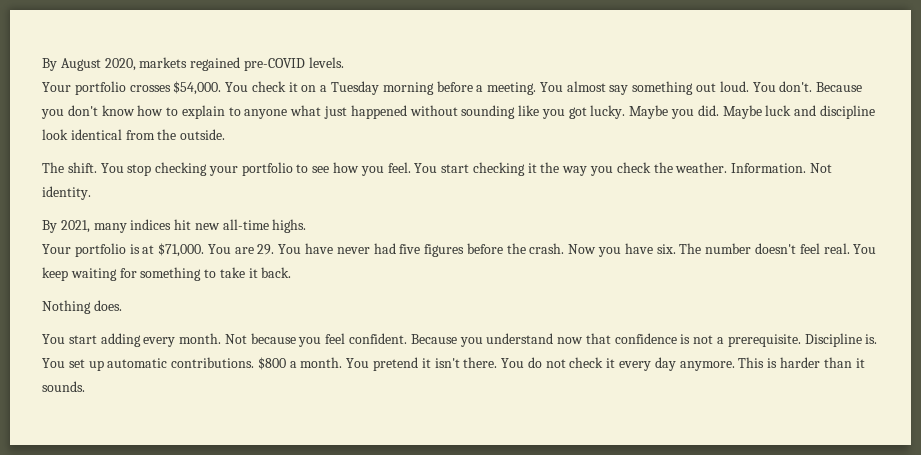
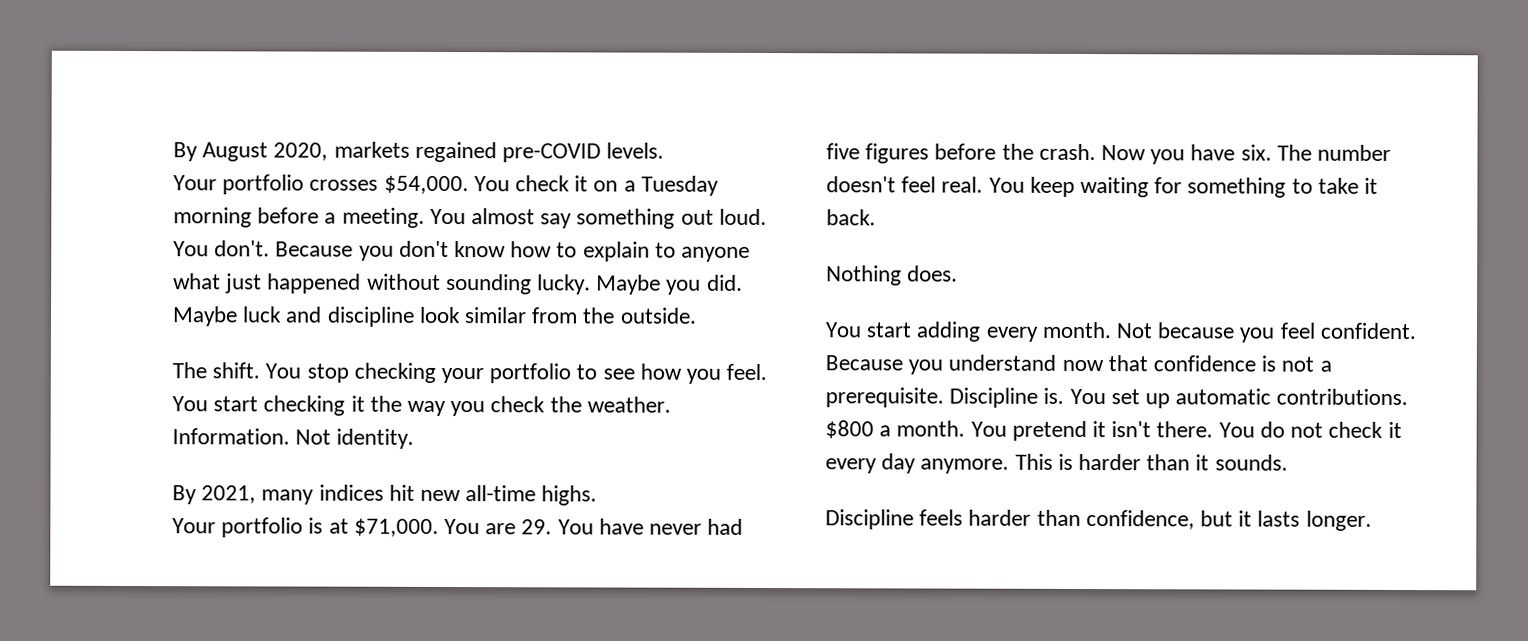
[518,105,587,119] like you got -> (532, 284) none
[70,129,122,140] identical -> [464,307,528,324] similar
(85, 386) none -> [825,509,1372,531] // Discipline feels harder than confidence, but it lasts longer.

